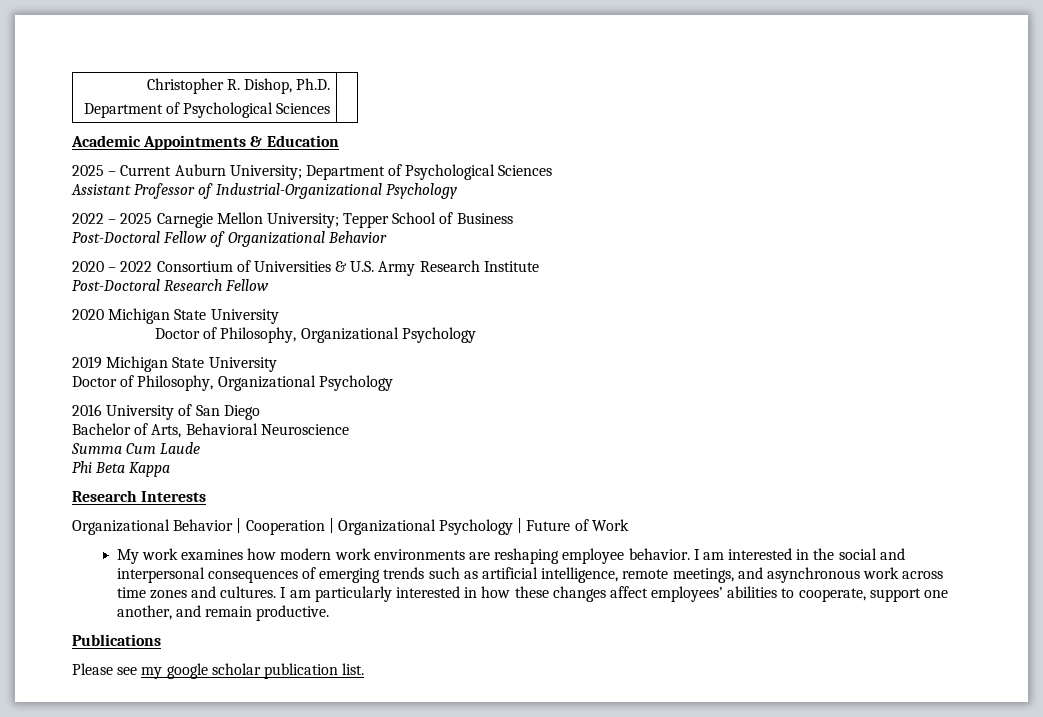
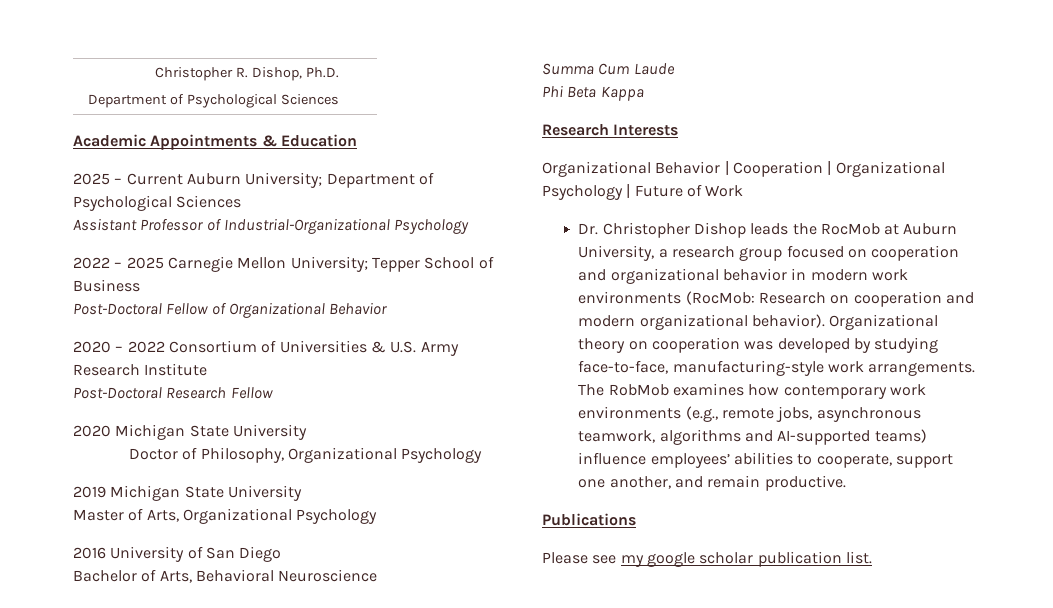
[72,375,214,391] Doctor of Philosophy, -> [73,508,179,522] Master of Arts,
[116,548,905,564] [116,567,944,583] [116,586,648,602] My work examines how modern work environments are reshaping employee behavior. I am interested in the social and interpersonal consequences of emerging trends such as artificial intelligence, remote meetings, and asynchronous work across time zones and cultures. I am particularly interested in how these changes affect -> [578,222,958,238] [578,245,960,261] [578,268,908,284] [578,291,974,307] [578,314,939,330] [578,337,939,353] [578,360,976,376] [578,383,926,399] [578,406,921,422] [578,429,927,445] [578,452,647,465] Dr. Christopher Dishop leads the RocMob at Auburn University, a research group focused on cooperation and organizational behavior in modern work environments (RocMob: Research on cooperation and modern organizational behavior). Organizational theory on cooperation was developed by studying face-to-face, manufacturing-style work arrangements. The RobMob examines how contemporary work environments (e.g., remote jobs, asynchronous teamwork, algorithms and AI-supported teams) influence

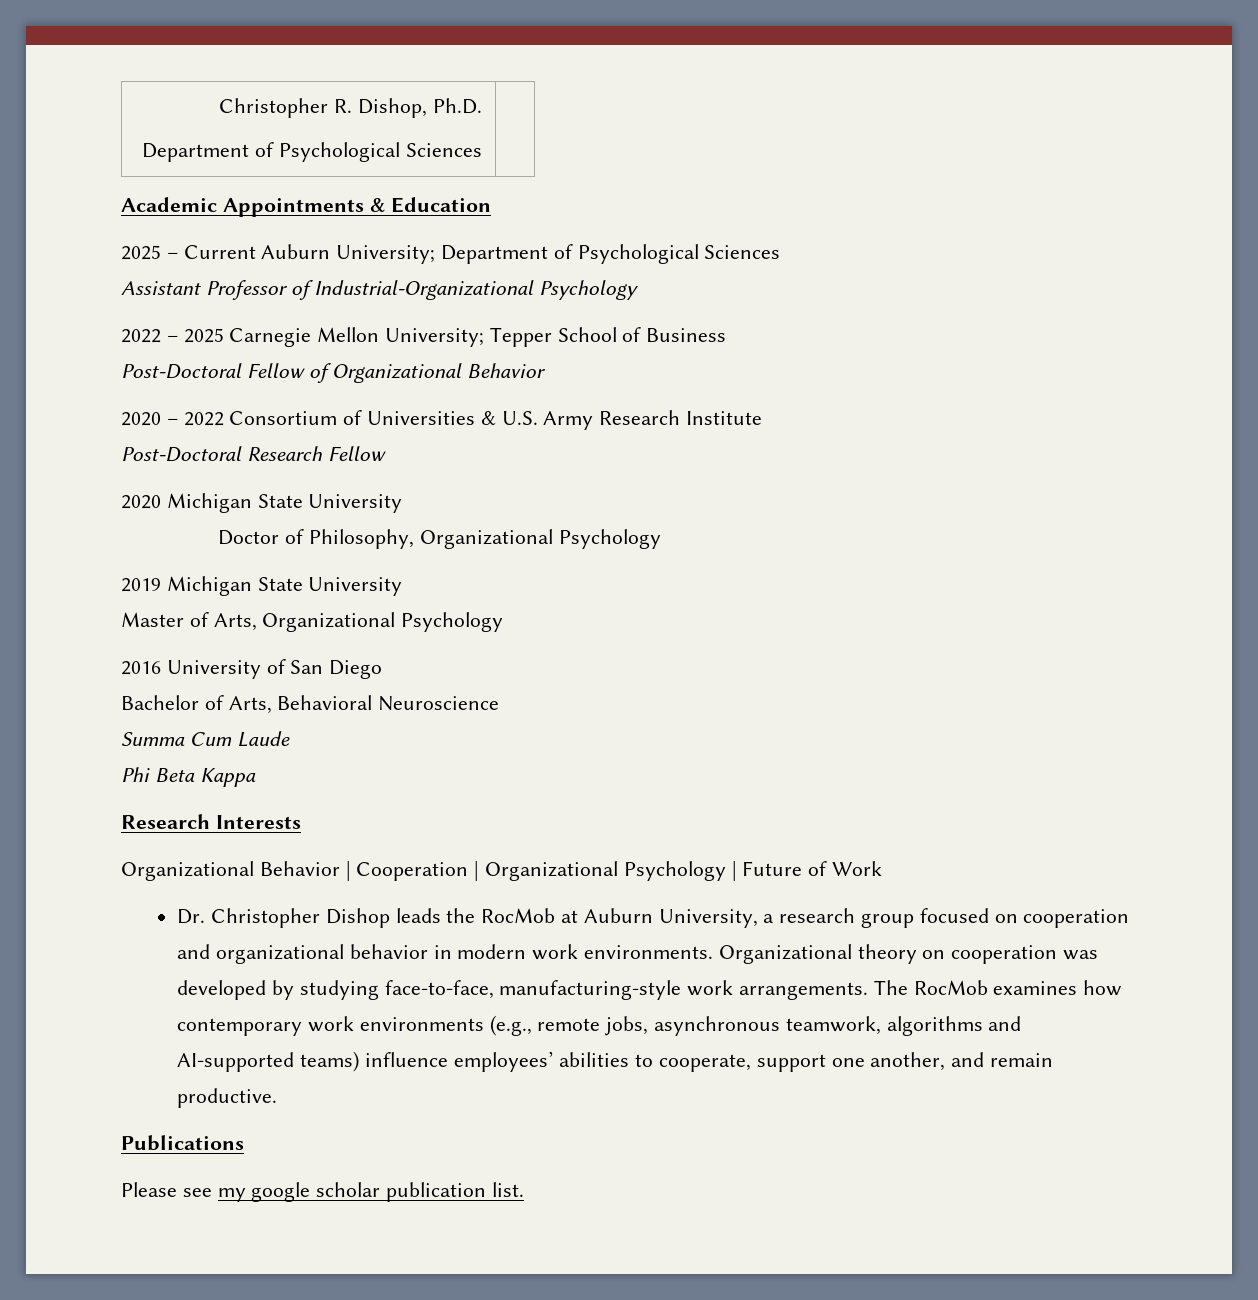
[578,291,974,307] [578,314,825,330] environments (RocMob: Research on cooperation and modern organizational behavior). -> [583,945,713,959] environments.
[608,384,669,396] RobMob -> [913,980,988,995] RocMob

